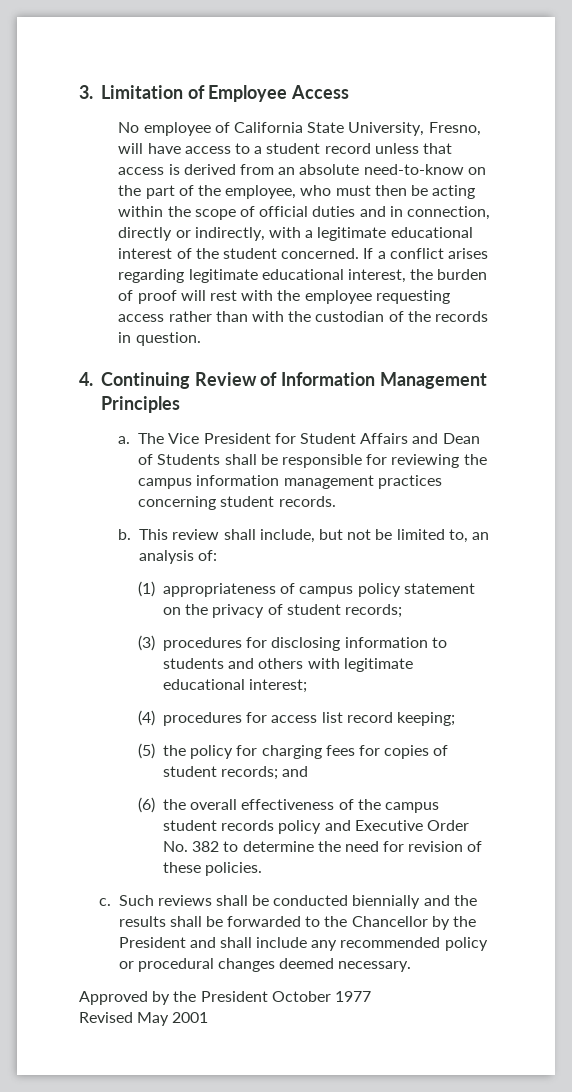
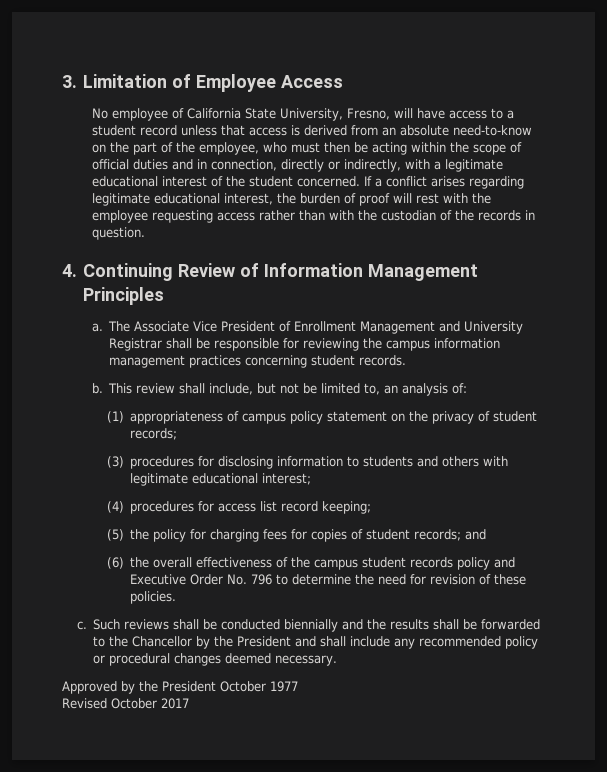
(165, 438) none -> [133,321,189,332] Associate
[274,433,480,444] [138,454,221,465] for Student Affairs and Dean of Students -> [278,321,523,334] [108,338,162,351] of Enrollment Management and University Registrar
[192,841,220,852] 382 -> [250,574,272,585] 796
[137,1012,209,1026] May 2001 -> [111,698,189,709] October 2017

